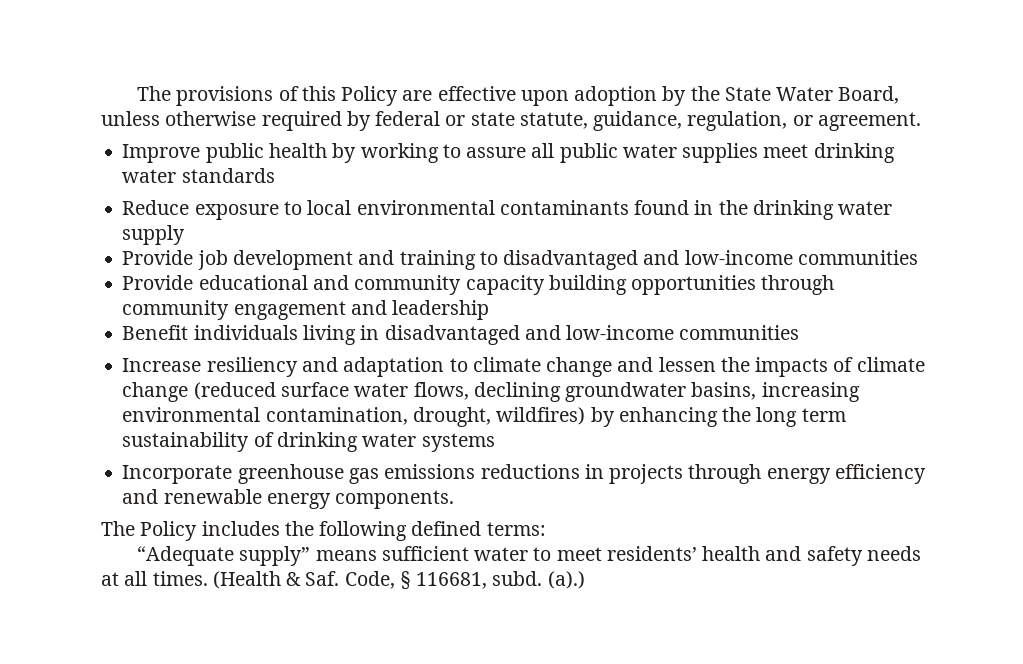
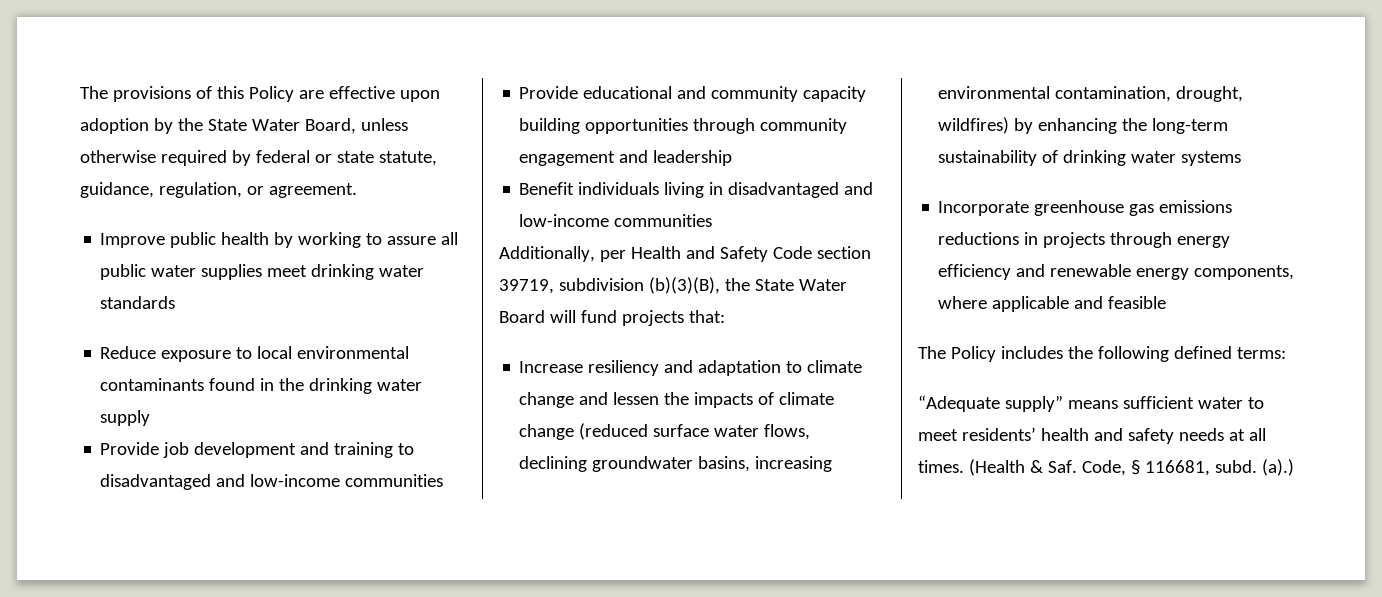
(800, 332) none -> [499,246,871,262] [499,277,847,294] [499,310,725,326] // Additionally, per Health and Safety Code section 39719, subdivision (b)(3)(B), the State Water Board will fund projects that:
[756,407,846,427] long term -> [1152,118,1229,134] long-term
[335,490,455,509] components. -> [1194,265,1295,280] [938,296,1167,312] components, where applicable and feasible

